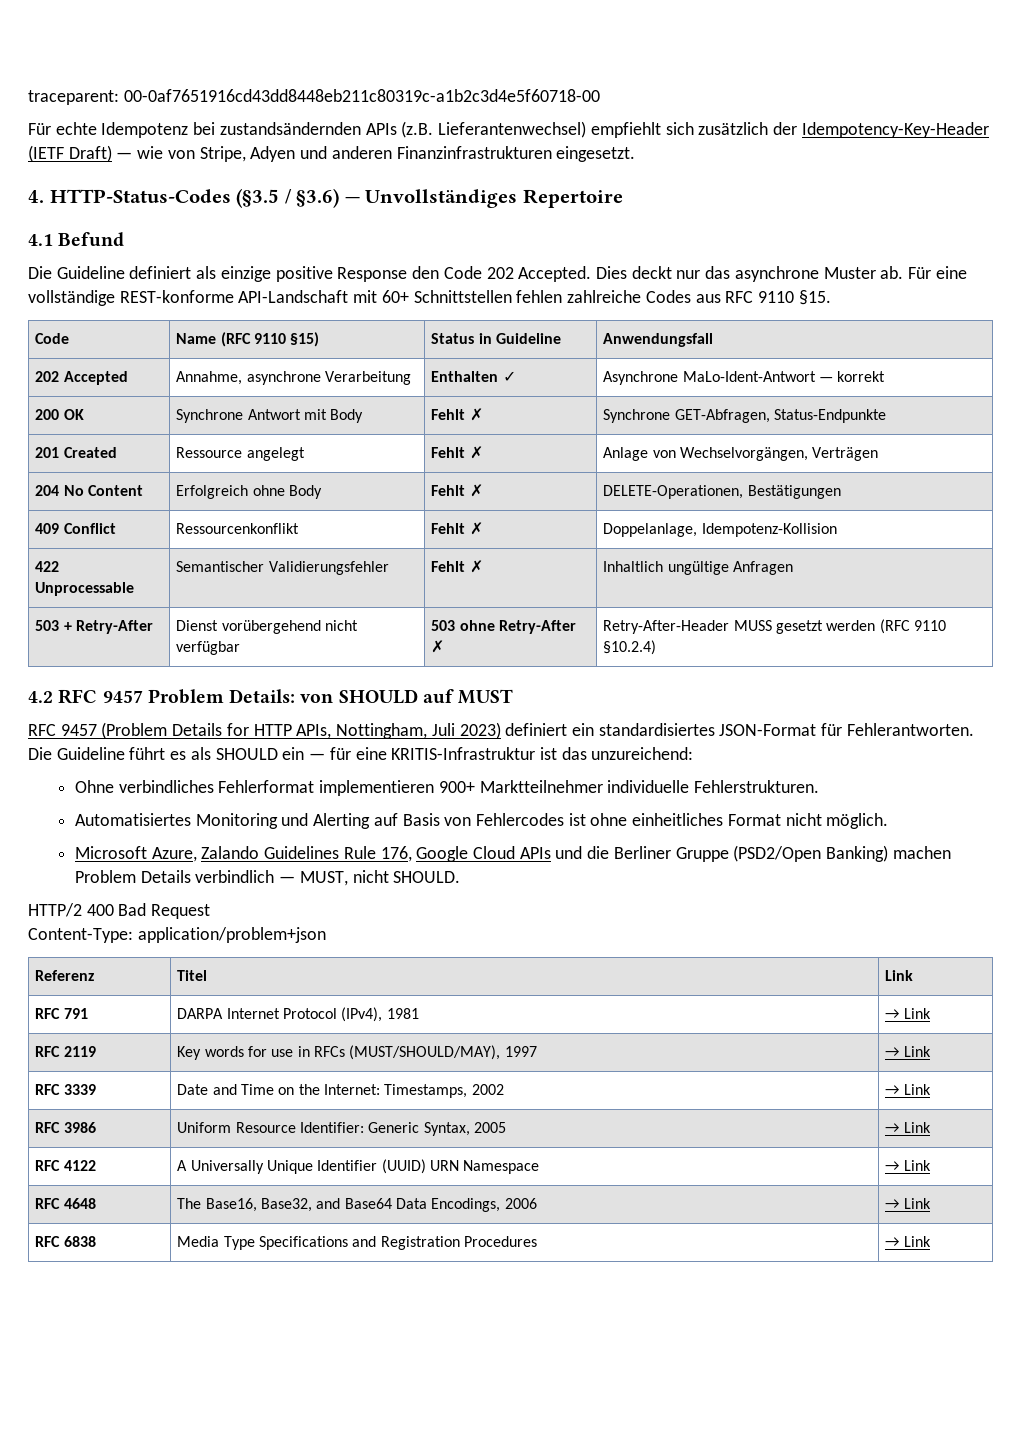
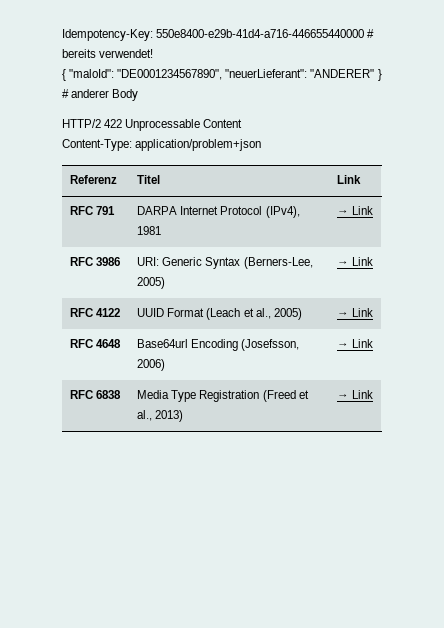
[28,89,600,105] [28,121,989,138] [28,145,636,162] [28,188,623,208] [28,232,125,247] [28,266,967,282] [28,290,831,306] [35,333,70,344] [176,332,320,347] [431,333,562,344] [603,333,714,347] [35,371,128,385] [176,371,412,385] [431,371,516,382] [603,371,886,385] [35,409,84,420] [176,409,364,423] [431,408,483,421] [603,409,887,423] [35,447,117,458] [176,447,305,461] [431,446,483,459] [603,447,879,461] [35,485,144,496] [176,485,323,499] [431,484,483,497] [603,485,841,499] [35,523,116,534] [176,523,300,534] [431,522,483,535] [603,523,837,537] [35,561,60,572] [35,582,135,596] [176,561,389,575] [431,560,483,573] [603,561,794,575] [35,620,154,634] [176,620,359,634] [176,641,241,655] [431,620,577,634] [431,640,445,653] [603,619,947,634] [603,640,657,655] [28,689,514,704] [28,722,974,739] [28,747,694,760] [74,780,819,796] [74,813,889,829] [74,845,951,862] [74,870,461,886] [28,903,211,919] traceparent: 00-0af7651916cd43dd8448eb211c80319c-a1b2c3d4e5f60718-00 // Für echte Idempotenz bei zustandsändernden APIs (z.B. Lieferantenwechsel) empfiehlt sich zusätzlich der Idempotency-Key-Header (IETF Draft) — wie von Stripe, Adyen und anderen Finanzinfrastrukturen eingesetzt. // 4. HTTP-Status-Codes (§3.5 / §3.6) — Unvollständiges Repertoire // 4.1 Befund // Die Guideline definiert als einzige positive Response den Code 202 Accepted. Dies deckt nur das asynchrone Muster ab. Für eine vollständige REST-konforme API-Landschaft mit 60+ Schnittstellen fehlen zahlreiche Codes aus RFC 9110 §15. // Code | Name (RFC 9110 §15) | Status in Guideline | Anwendungsfall // 202 Accepted | Annahme, asynchrone Verarbeitung | Enthalten ✓ | Asynchrone MaLo-Ident-Antwort — korrekt // 200 OK | Synchrone Antwort mit Body | Fehlt ✗ | Synchrone GET-Abfragen, Status-Endpunkte // 201 Created | Ressource angelegt | Fehlt ✗ | Anlage von Wechselvorgängen, Verträgen // 204 No Content | Erfolgreich ohne Body | Fehlt ✗ | DELETE-Operationen, Bestätigungen // 409 Conflict | Ressourcenkonflikt | Fehlt ✗ | Doppelanlage, Idempotenz-Kollision // 422 Unprocessable | Semantischer Validierungsfehler | Fehlt ✗ | Inhaltlich ungültige Anfragen // 503 + Retry-After | Dienst vorübergehend nicht verfügbar | 503 ohne Retry-After ✗ | Retry-After-Header MUSS gesetzt werden (RFC 9110 §10.2.4) // 4.2 RFC 9457 Problem Details: von SHOULD auf MUST // RFC 9457 (Problem Details for HTTP APIs, Nottingham, Juli 2023) definiert ein standardisiertes JSON-Format für Fehlerantworten. Die Guideline führt es als SHOULD ein — für eine KRITIS-Infrastruktur ist das unzureichend: // Ohne verbindliches Fehlerformat implementieren 900+ Marktteilnehmer individuelle Fehlerstrukturen. // Automatisiertes Monitoring und Alerting auf Basis von Fehlercodes ist ohne einheitliches Format nicht möglich. // Microsoft Azure, Zalando Guidelines Rule 176, Google Cloud APIs und die Berliner Gruppe (PSD2/Open Banking) machen Problem Details verbindlich — MUST, nicht SHOULD. // HTTP/2 400 Bad Request -> [62,29,375,41] [62,49,154,58] [62,69,382,81] [62,89,139,101] [62,119,243,131] Idempotency-Key: 550e8400-e29b-41d4-a716-446655440000 # bereits verwendet! // { "maloId": "DE0001234567890", "neuerLieferant": "ANDERER" } # anderer Body // HTTP/2 422 Unprocessable Content
[63,1046,96,1057] [177,1045,537,1060] [885,1046,931,1057] [35,1084,96,1095] [177,1084,504,1098] [885,1084,931,1095] [35,1122,96,1133] [177,1122,507,1136] [885,1122,931,1133] [35,1160,96,1171] [177,1159,540,1174] [885,1160,931,1171] [35,1198,96,1209] [177,1198,537,1212] 2119 | Key words for use in RFCs (MUST/SHOULD/MAY), 1997 | → Link // RFC 3339 | Date and Time on the Internet: Timestamps, 2002 | → Link // RFC 3986 | Uniform Resource Identifier: Generic Syntax, 2005 | → Link // RFC 4122 | A Universally Unique Identifier (UUID) URN Namespace | → Link // RFC 4648 | The Base16, Base32, and Base64 Data Encodings, 2006 -> [96,257,121,266] [137,257,313,269] [137,277,166,289] [337,257,374,266] [70,308,121,317] [137,308,302,320] [337,308,374,317] [70,339,122,348] [137,339,300,351] [137,359,166,371] 3986 | URI: Generic Syntax (Berners-Lee, 2005) | → Link // RFC 4122 | UUID Format (Leach et al., 2005) | → Link // RFC 4648 | Base64url Encoding (Josefsson, 2006)
[259,1236,538,1250] Specifications and Registration Procedures -> [199,390,309,402] [137,410,184,422] Registration (Freed et al., 2013)

